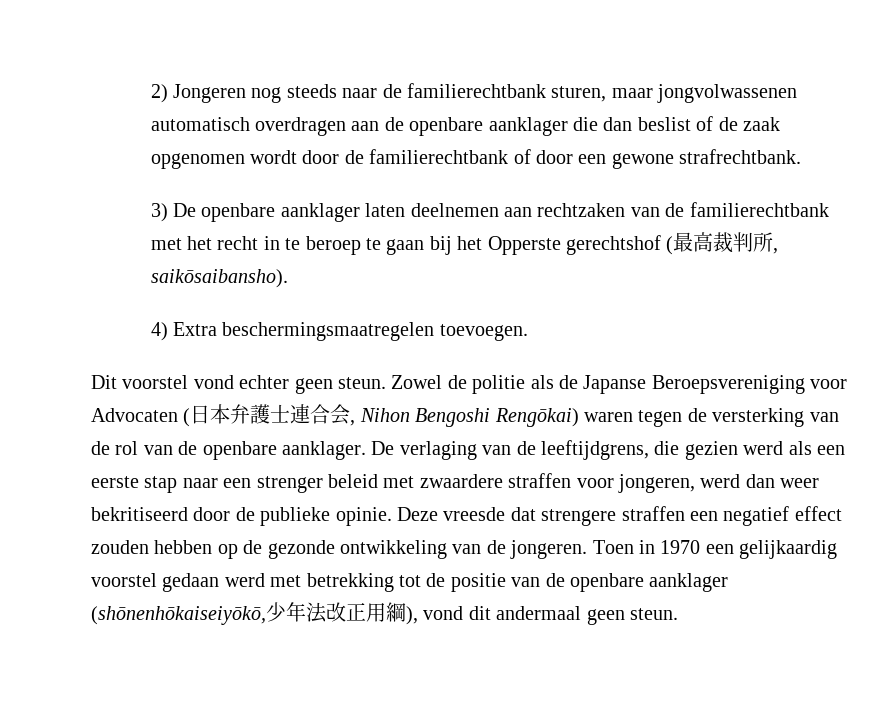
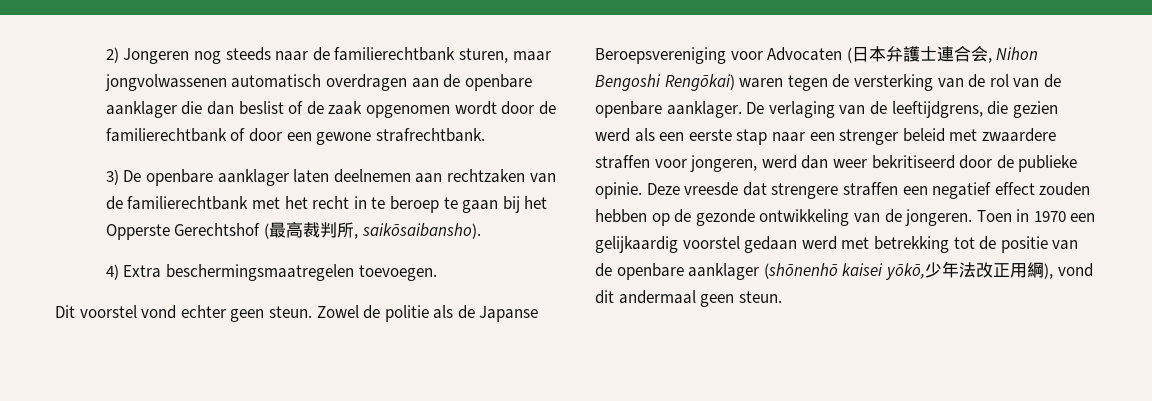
[565,235,661,255] gerechtshof -> [174,223,261,236] Gerechtshof
[91,606,266,625] (shōnenhōkaiseiyōkō, -> [763,263,925,280] (shōnenhō kaisei yōkō,

